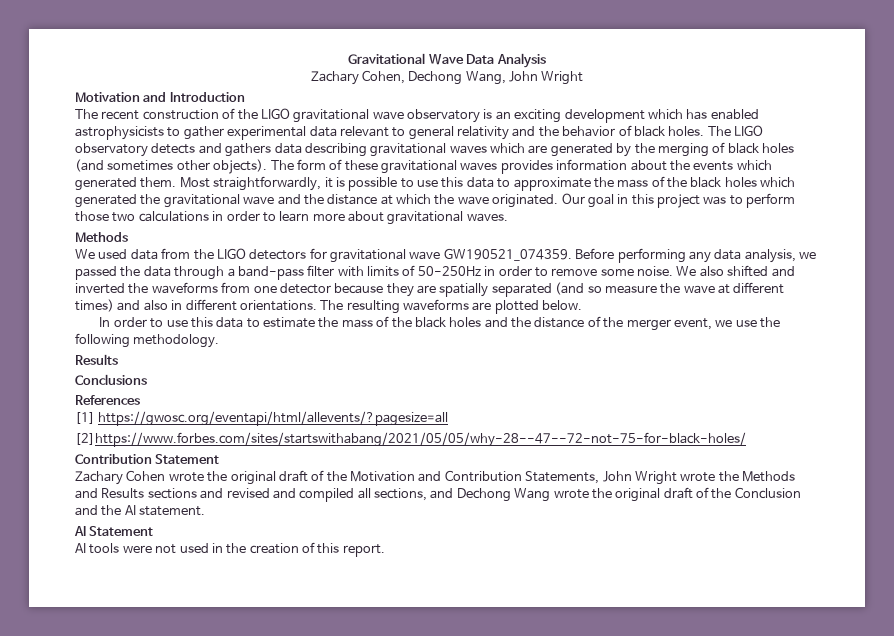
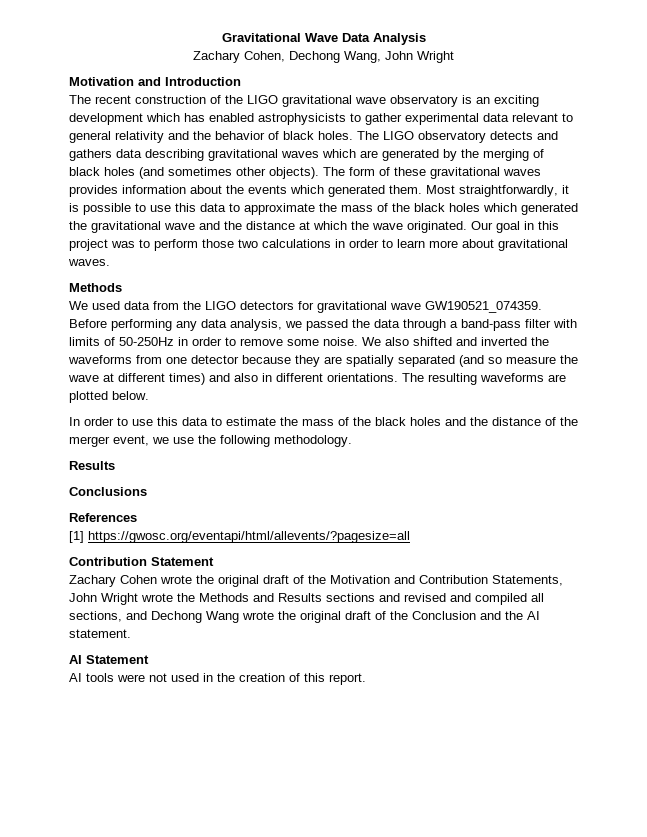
[75,432,746,447] // [2]https://www.forbes.com/sites/startswithabang/2021/05/05/why-28--47--72-not-75-for-black-holes/ -> (410, 537) none

